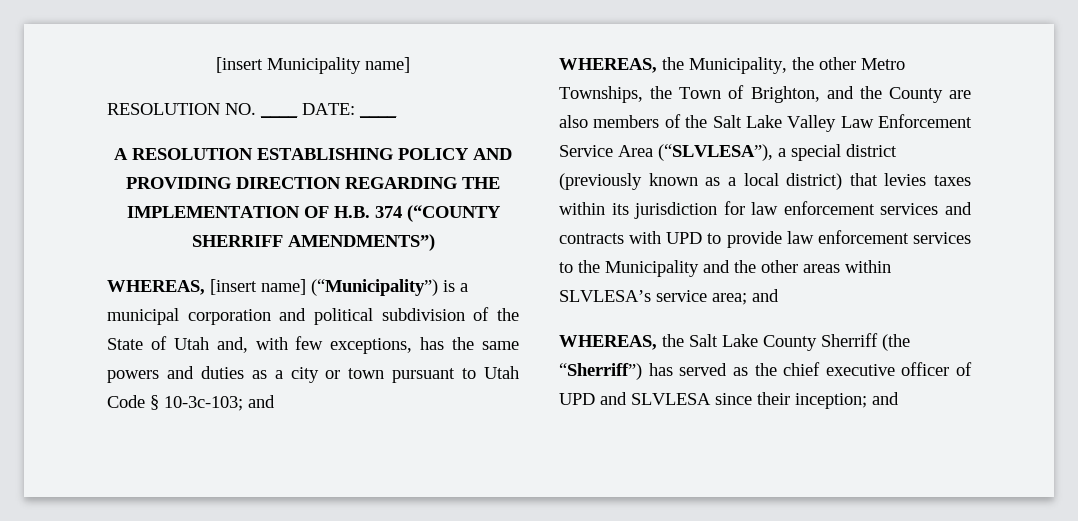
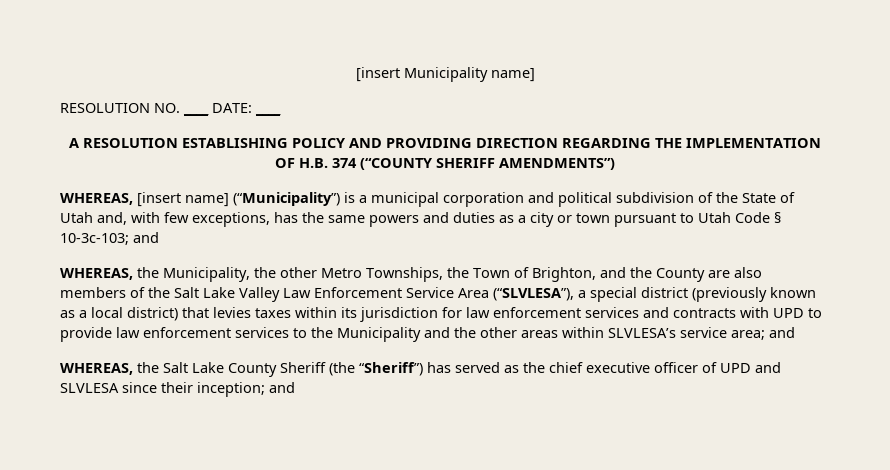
[191,235,283,247] SHERRIFF -> [436,158,495,168] SHERIFF
[821,333,910,351] [559,363,642,380] Sherriff (the “Sherriff”) -> [280,362,423,376] Sheriff (the “Sheriff”)

